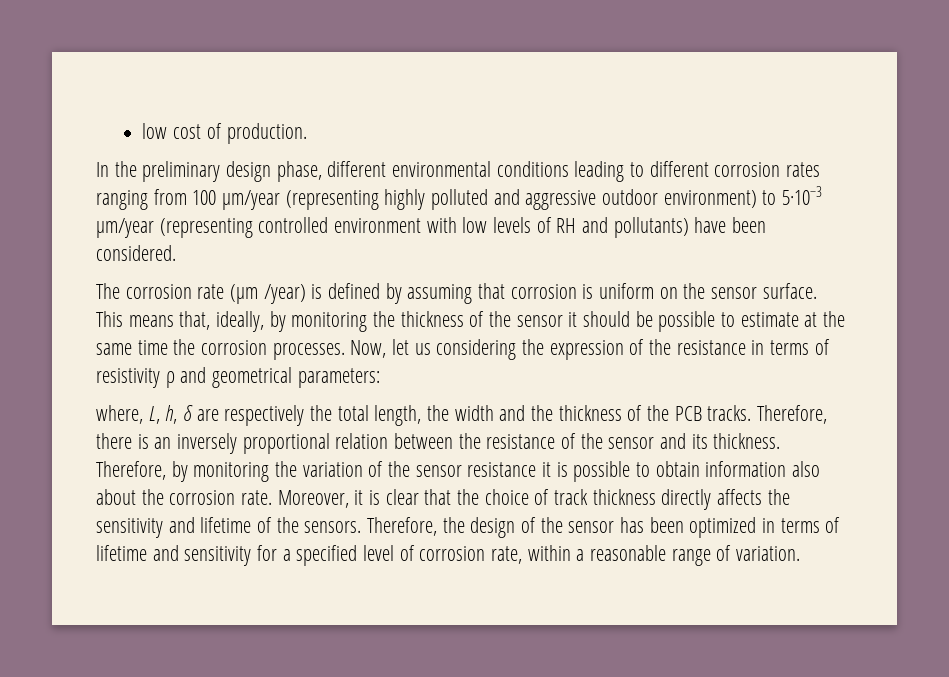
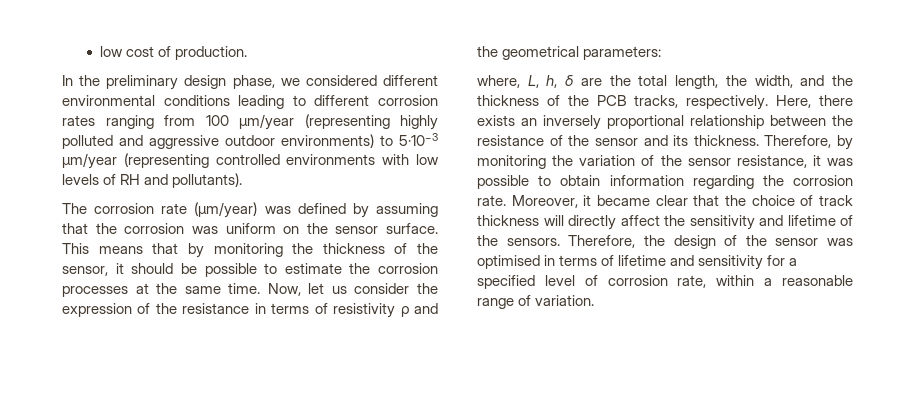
(322, 171) none -> [280,75,377,86] we considered
[663,190,757,208] environment) -> [281,134,374,148] environments)
[334,218,422,233] environment -> [286,154,376,165] environments
[613,217,767,238] [96,245,176,261] pollutants) have been considered. -> [172,173,243,188] pollutants).
[230,284,323,304] (μm /year) is -> [194,202,291,218] (μm/year) was
[510,284,594,299] corrosion is -> [95,223,218,234] the corrosion was
[179,311,265,332] that, ideally, -> [152,243,179,254] that
[516,315,563,327] sensor -> [62,266,108,276] sensor,
[804,311,846,327] [96,339,345,360] at the same time the corrosion processes. -> [349,263,438,274] [62,283,261,297] the corrosion processes at the same time.
[436,339,517,360] considering -> [354,283,410,294] consider
(207, 375) none -> [477,46,498,57] the
[224,405,305,426] respectively -> (602, 82) none
[454,405,494,421] width -> [754,75,793,88] width,
[707,405,828,424] [96,433,149,449] tracks. Therefore, there is -> [634,95,854,110] [477,115,515,126] tracks, respectively. Here, there exists
[335,433,389,449] relation -> [690,115,764,129] relationship
[467,462,568,477] resistance it is -> [736,155,853,168] resistance, it was
[792,461,821,477] [96,489,136,505] also about -> [692,175,754,189] regarding
[369,490,381,505] is -> [597,195,650,206] became
[661,489,763,510] directly affects -> [543,215,660,230] will directly affect
[620,517,757,538] has been optimized -> [827,238,853,246] [477,255,540,269] was optimised

